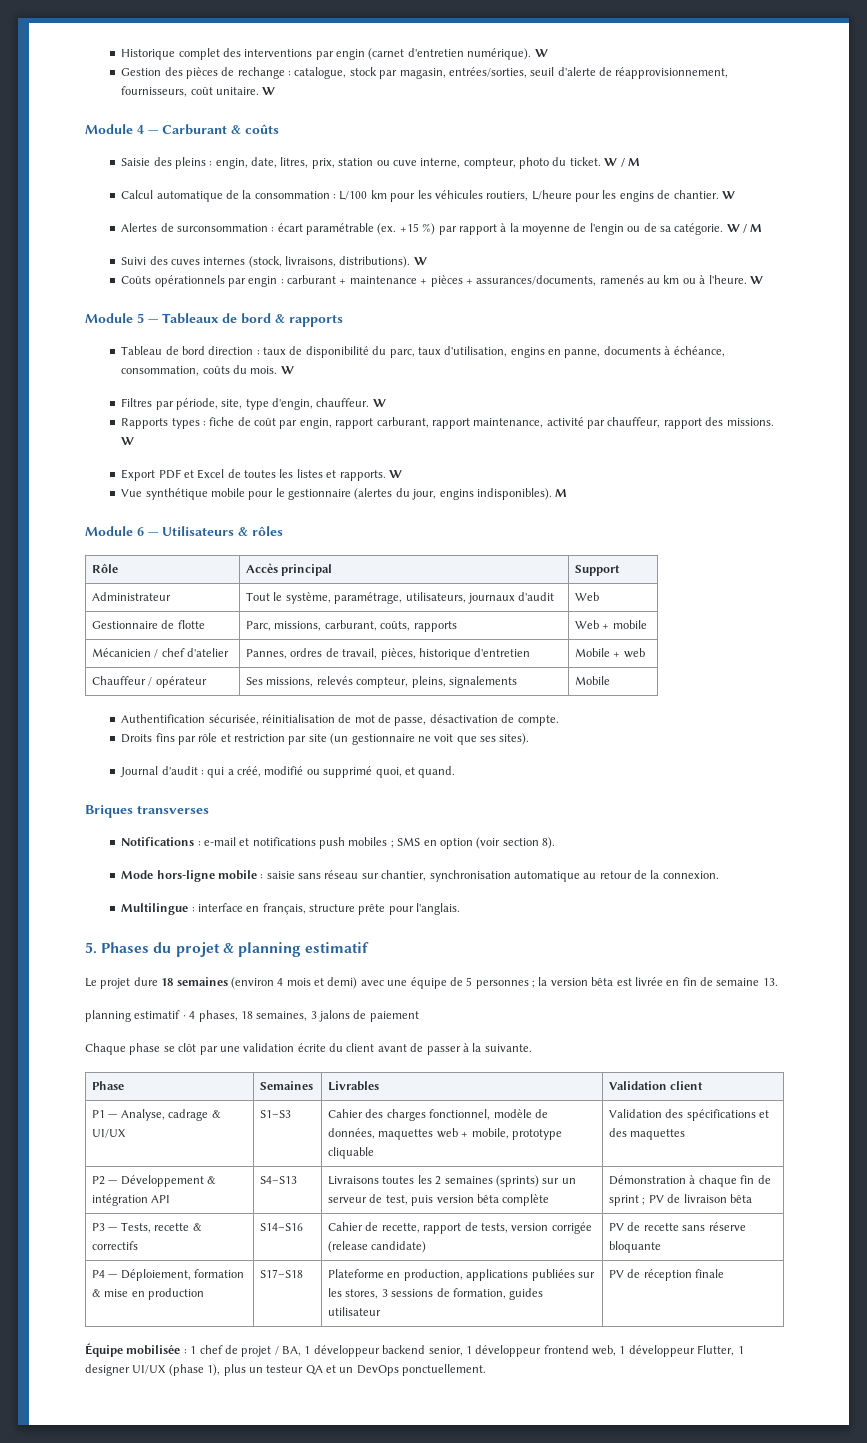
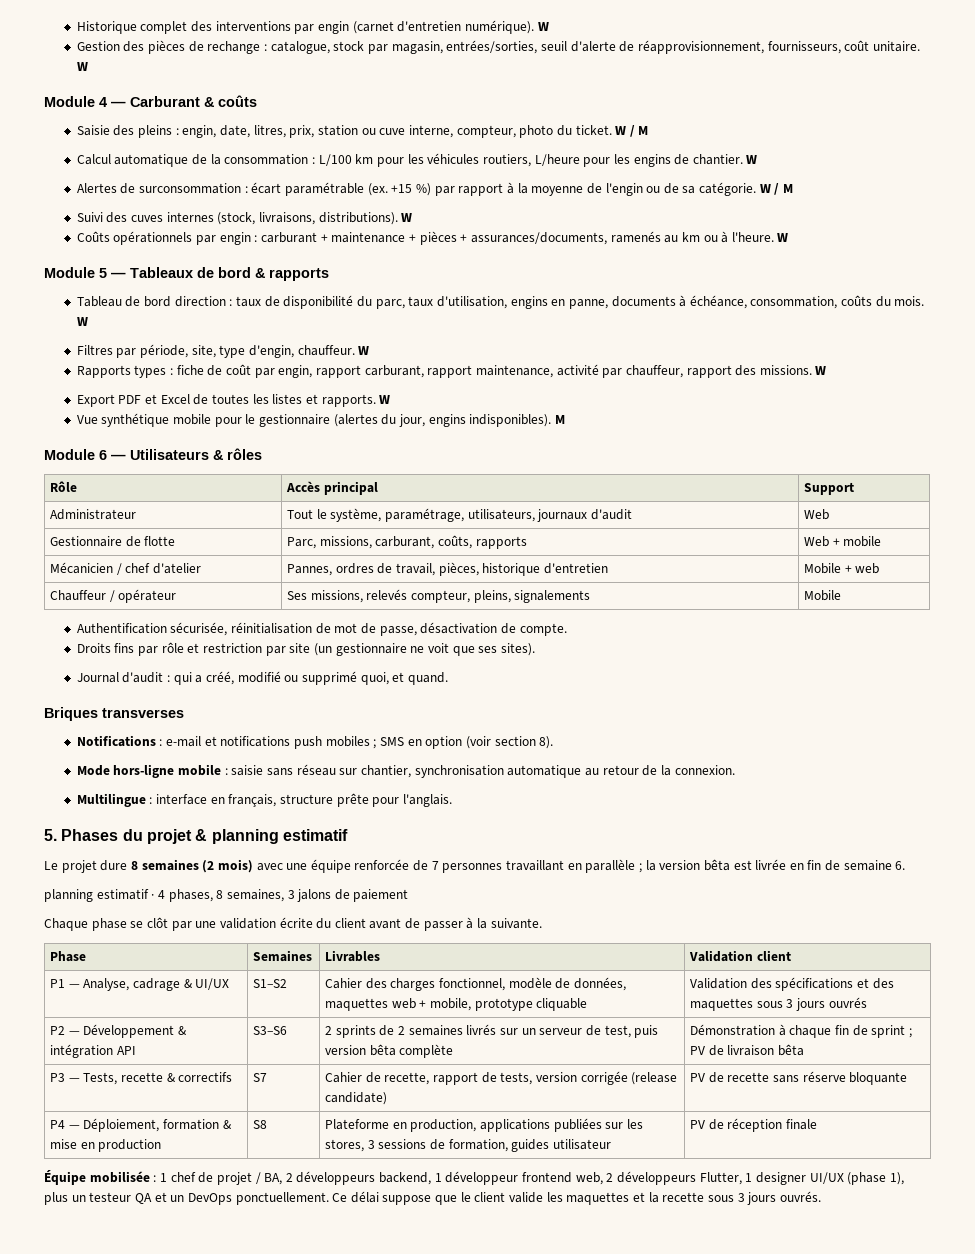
[161,977,529,989] 18 semaines (environ 4 mois et demi) avec une équipe de 5 personnes -> [130,859,636,873] 8 semaines (2 mois) avec une équipe renforcée de 7 personnes travaillant en parallèle
[762,978,778,986] 13. -> [895,861,906,870] 6.
[240,1011,253,1019] 18 -> [216,890,224,899] 8
[260,1110,292,1118] S1–S3 -> [253,979,288,988] S1–S2
(686, 1134) none -> [756,997,867,1011] sous 3 jours ouvrés
[260,1176,298,1184] [328,1175,432,1185] S4–S13 | Livraisons toutes les -> [253,1026,288,1035] [325,1025,395,1038] S3–S6 | 2 sprints de
[495,1175,539,1187] (sprints) -> [466,1024,497,1035] livrés
[260,1223,304,1231] S14–S16 -> [253,1073,268,1082] S7
[260,1269,304,1278] S17–S18 -> [253,1120,268,1129] S8
[304,1345,463,1357] 1 développeur backend senior, -> [285,1171,432,1185] 2 développeurs backend,
[619,1345,695,1357] 1 développeur -> [606,1171,696,1185] 2 développeurs
(487, 1370) none -> [332,1191,821,1205] Ce délai suppose que le client valide les maquettes et la recette sous 3 jours ouvrés.

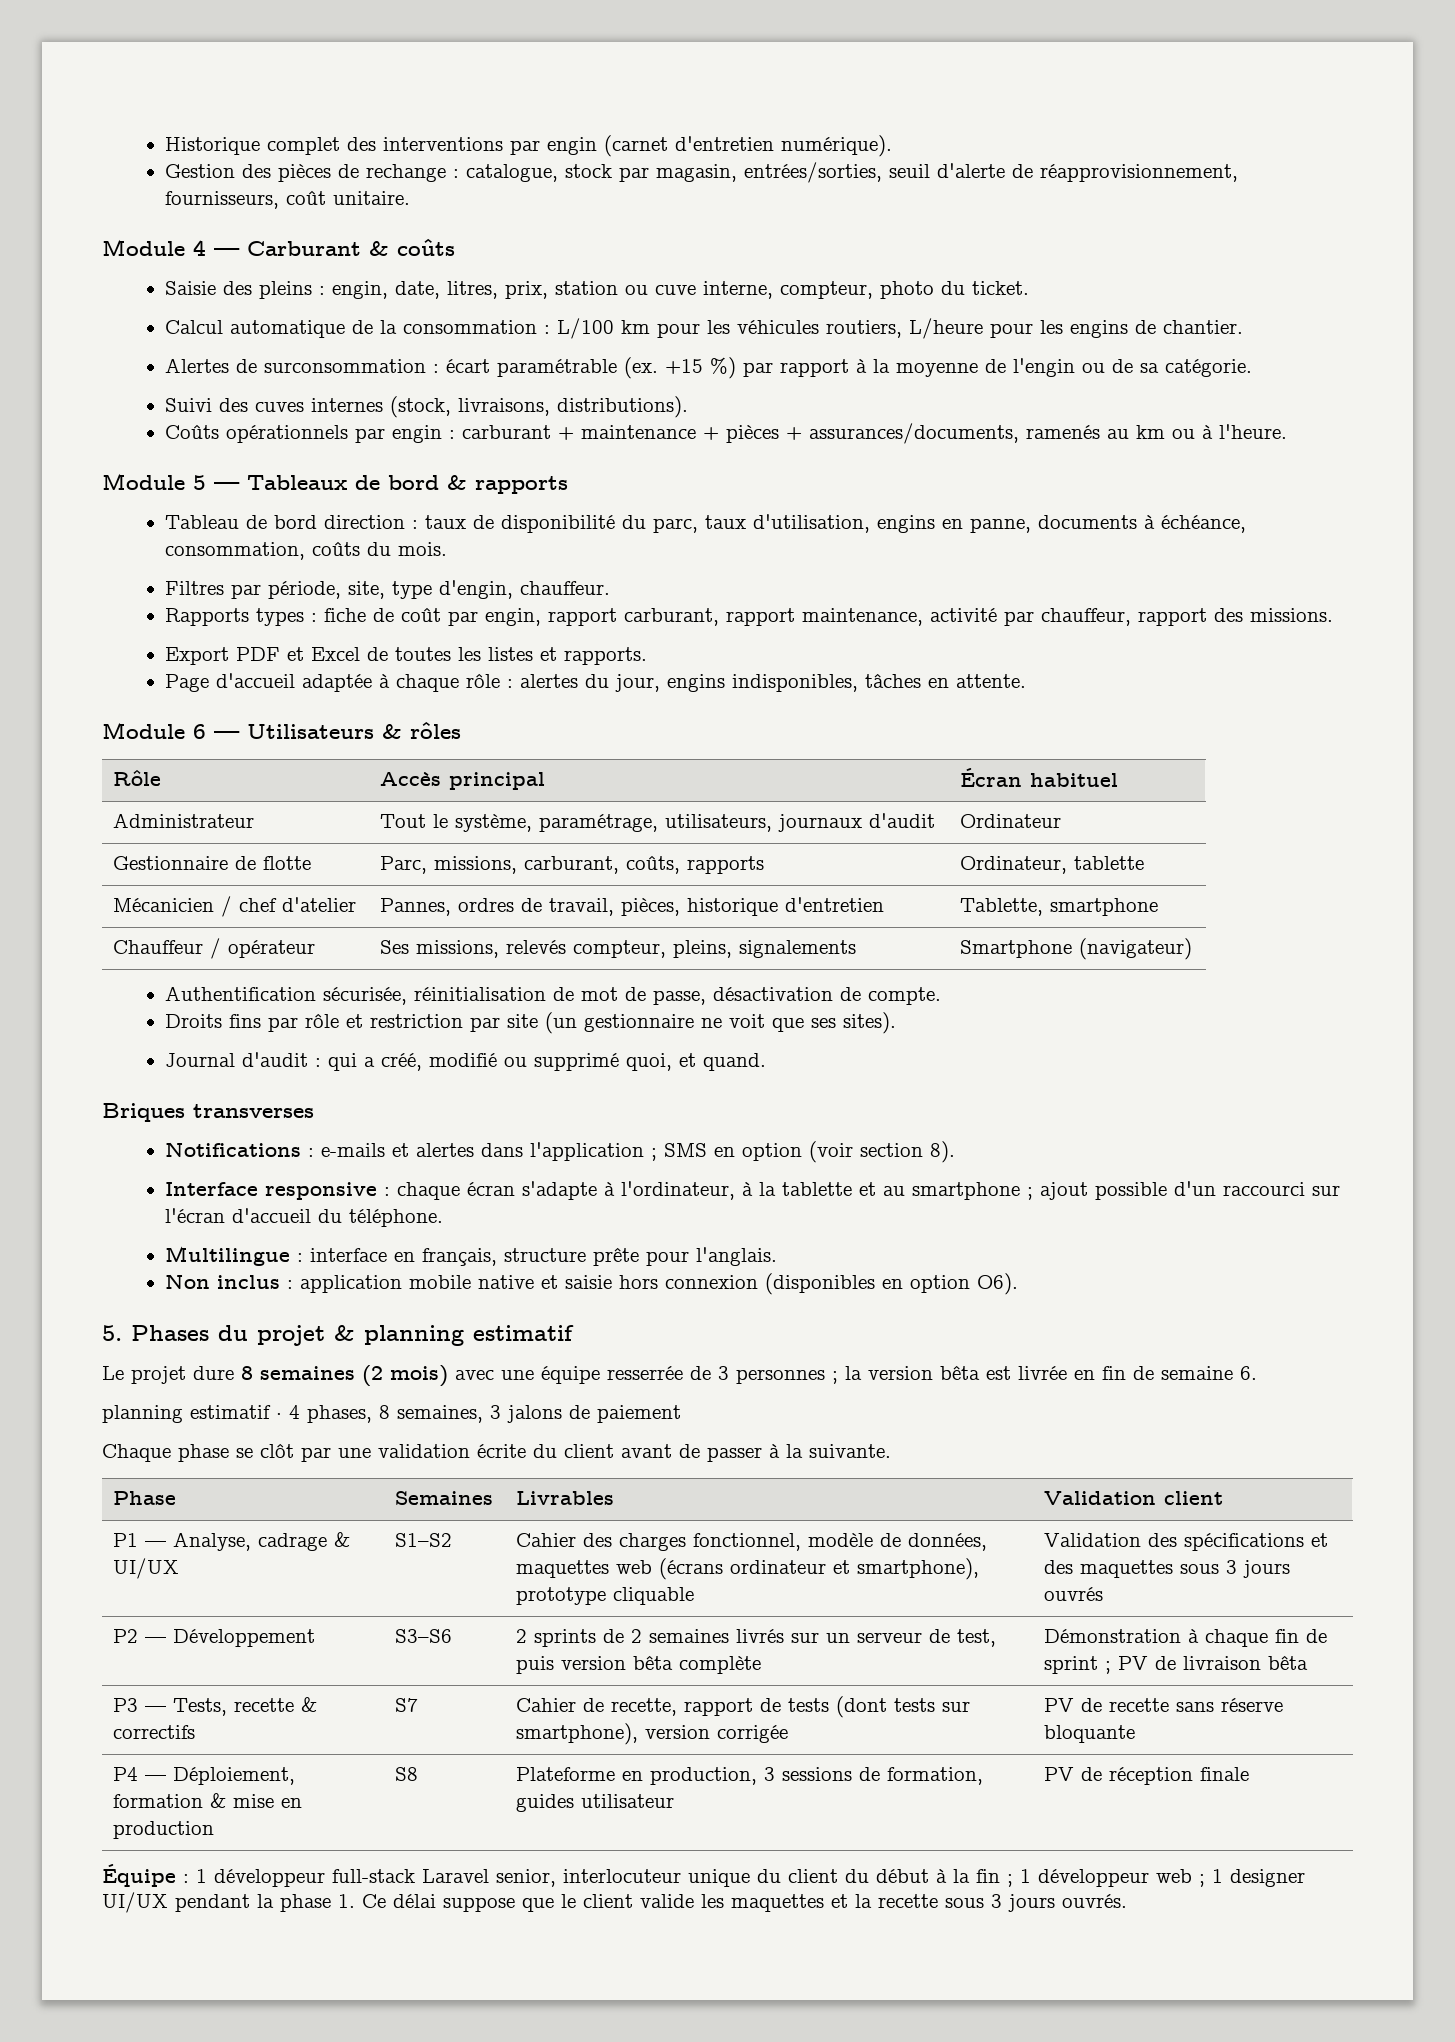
[537,22,549,31] W -> (893, 146) none
[76,62,88,71] W -> (411, 198) none
[615,125,649,137] W / M -> (1030, 288) none
[746,155,758,164] W -> (1244, 327) none
[759,183,794,195] W / M -> (1253, 368) none
[401,213,413,222] W -> (689, 407) none
[777,233,789,242] W -> (1288, 431) none
[76,317,88,326] W -> (448, 549) none
[358,346,370,355] W -> (611, 588) none
[815,366,827,375] W -> (1334, 615) none
[379,395,391,404] [76,413,565,427] W // Vue synthétique mobile pour le gestionnaire (alertes du jour, engins indisponibles). M -> [165,673,1027,692] // Page d'accueil adaptée à chaque rôle : alertes du jour, engins indisponibles, tâches en attente.
[804,482,855,495] Support -> [960,768,1119,787] Écran habituel
[804,509,830,520] Web -> [960,814,1062,828] Ordinateur
[804,536,882,547] Web + mobile -> [960,856,1145,874] Ordinateur, tablette
[804,563,880,574] Mobile + web -> [960,898,1159,916] Tablette, smartphone
[804,590,842,601] Mobile -> [960,938,1193,960] Smartphone (navigateur)
[166,736,370,749] e-mail et notifications push mobiles -> [321,1142,645,1161] e-mails et alertes dans l'application
[76,764,735,778] Mode hors-ligne mobile : saisie sans réseau sur chantier, synchronisation automatique au retour de la connexion. -> [165,1181,1341,1200] [165,1208,444,1227] Interface responsive : chaque écran s'adapte à l'ordinateur, à la tablette et au smartphone ; ajout possible d'un raccourci sur l'écran d'accueil du téléphone.
(452, 800) none -> [165,1273,1019,1295] // Non inclus : application mobile native et saisie hors connexion (disponibles en option O6).
[354,859,636,873] renforcée de 7 personnes travaillant en parallèle -> [607,1366,825,1384] resserrée de 3 personnes
[419,998,471,1011] + mobile, -> [659,1558,980,1580] (écrans ordinateur et smartphone),
[177,1026,187,1035] [50,1044,136,1058] & intégration API -> (316, 1638) none
[500,1072,533,1085] tests, -> [788,1696,971,1718] [516,1723,639,1745] tests (dont tests sur smartphone),
[631,1072,678,1085] [325,1092,388,1105] (release candidate) -> (789, 1734) none
[479,1118,643,1132] [325,1139,365,1152] applications publiées sur les stores, -> (758, 1776) none
[89,1171,150,1183] mobilisée -> (176, 1875) none
[170,1171,904,1185] [44,1192,329,1205] chef de projet / BA, 2 développeurs backend, 1 développeur frontend web, 2 développeurs Flutter, 1 designer UI/UX (phase 1), plus un testeur QA et un DevOps ponctuellement. -> [214,1869,1305,1887] [102,1892,355,1913] développeur full-stack Laravel senior, interlocuteur unique du client du début à la fin ; 1 développeur web ; 1 designer UI/UX pendant la phase 1.

